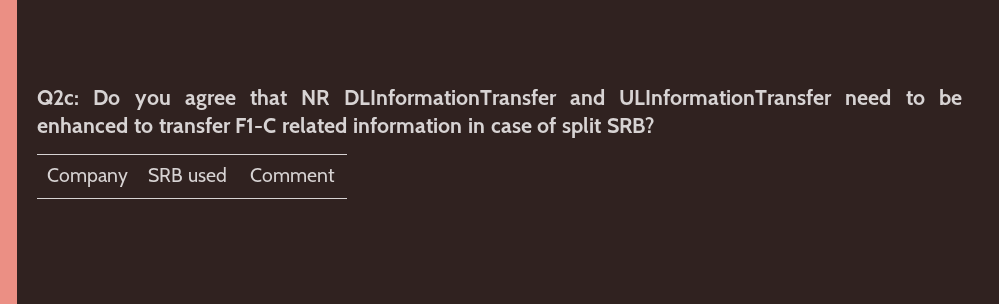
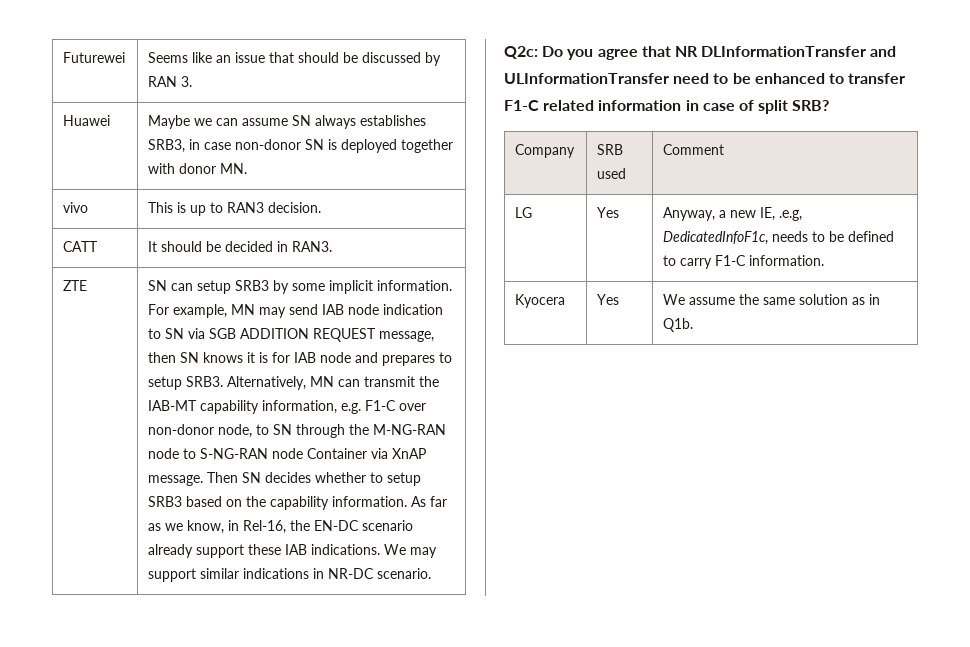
(37, 97) none -> [63,52,126,63] [148,52,442,66] [148,76,193,87] [63,115,111,126] [148,115,427,129] [148,139,454,153] [148,163,248,174] [63,202,89,213] [148,202,322,216] [63,241,99,252] [148,241,333,252] [63,280,88,291] [148,280,453,294] [148,304,444,318] [148,328,435,342] [148,352,453,366] [148,376,440,390] [148,400,427,414] [148,424,447,438] [148,448,427,459] [148,472,422,486] [148,496,448,510] [148,520,414,534] [148,544,438,558] [148,568,432,582] Futurewei | Seems like an issue that should be discussed by RAN 3. // Huawei | Maybe we can assume SN always establishes SRB3, in case non-donor SN is deployed together with donor MN. // vivo | This is up to RAN3 decision. // CATT | It should be decided in RAN3. // ZTE | SN can setup SRB3 by some implicit information. For example, MN may send IAB node indication to SN via SGB ADDITION REQUEST message, then SN knows it is for IAB node and prepares to setup SRB3. Alternatively, MN can transmit the IAB-MT capability information, e.g. F1-C over non-donor node, to SN through the M-NG-RAN node to S-NG-RAN node Container via XnAP message. Then SN decides whether to setup SRB3 based on the capability information. As far as we know, in Rel-16, the EN-DC scenario already support these IAB indications. We may support similar indications in NR-DC scenario. //
(335, 175) none -> [515,207,533,218] [597,207,620,218] [663,207,803,221] [663,231,895,245] [663,255,825,269] [515,294,566,308] [597,294,620,305] [663,294,881,305] [663,318,694,332] // LG | Yes | Anyway, a new IE, .e.g, DedicatedInfoF1c, needs to be defined to carry F1-C information. // Kyocera | Yes | We assume the same solution as in Q1b.

